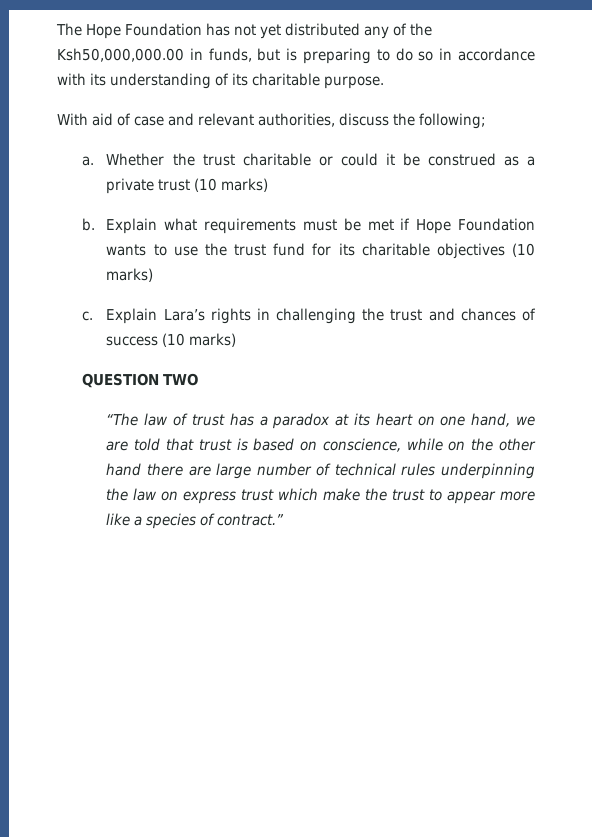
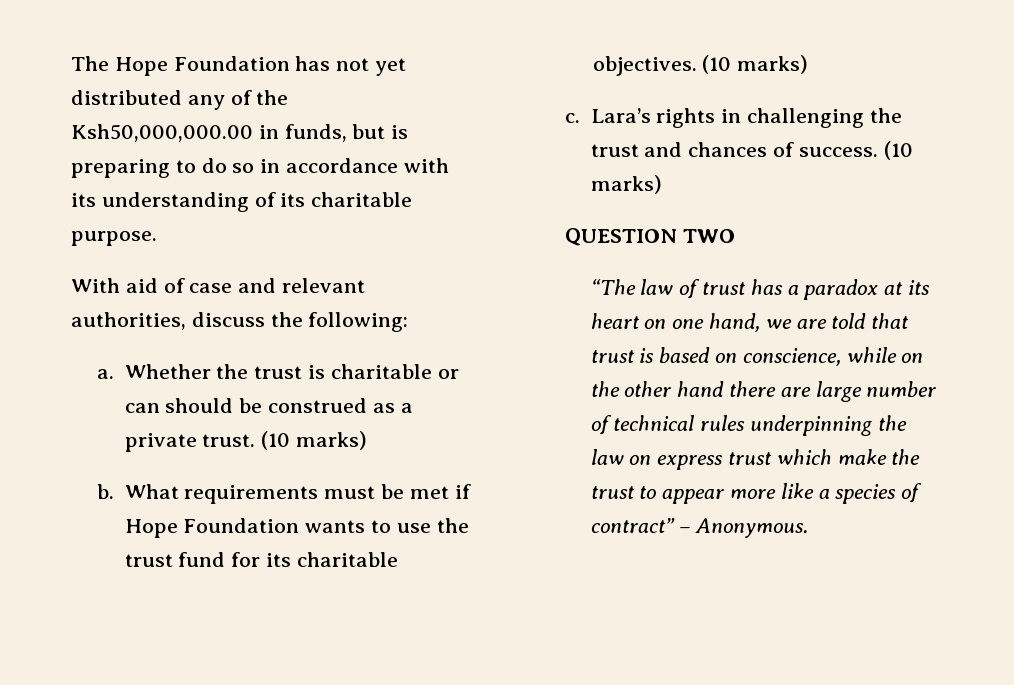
[419,113,486,129] following; -> [308,312,409,332] following:
(235, 160) none -> [307,365,325,379] is
[340,153,395,166] could it -> [124,398,234,413] can should
[158,179,191,191] trust -> [202,434,256,447] trust.
[106,218,198,234] Explain what -> [124,484,179,499] What
[436,243,505,259] objectives -> [592,56,697,76] objectives.
[106,308,158,324] Explain -> (580, 118) none
[106,336,159,346] success -> [798,147,878,157] success.
[217,514,285,526] contract.” -> [590,518,809,538] contract” – Anonymous.

